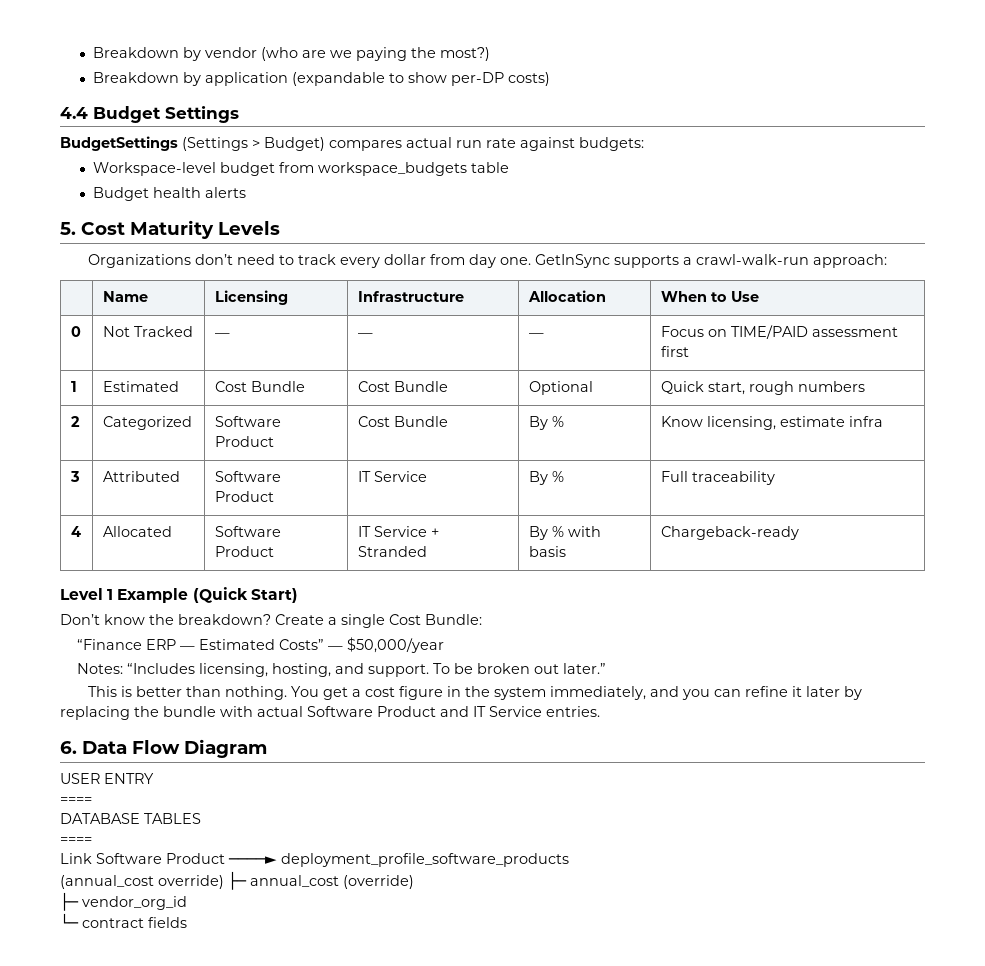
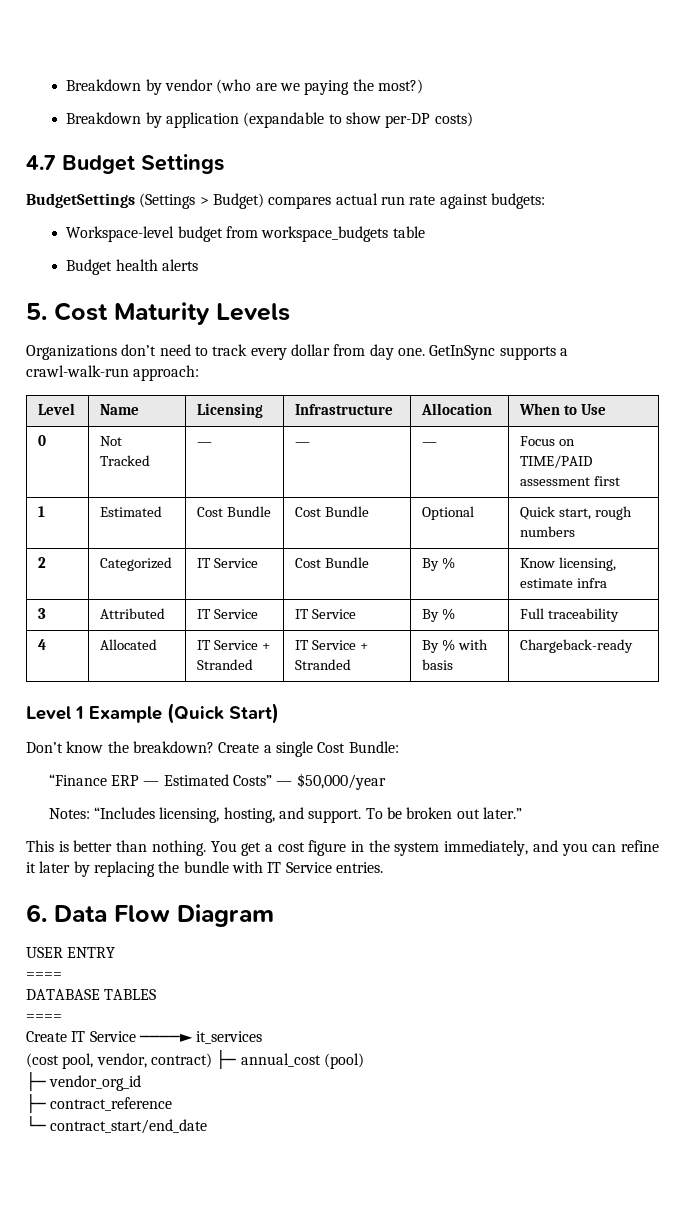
[60,107,88,119] 4.4 -> [26,155,56,170] 4.7
(888, 261) none -> [38,403,76,415] Level
[214,416,281,427] [214,436,274,447] Software Product -> [197,558,258,568] IT Service
[214,471,281,482] [214,491,274,502] Software Product -> [197,609,258,619] IT Service
[214,526,281,537] [214,546,274,557] Software Product -> [197,640,270,650] [197,659,254,670] IT Service + Stranded
[257,706,469,717] actual Software Product and -> (263, 867) none
[60,853,569,867] [60,875,224,889] Link Software Product ────► deployment_profile_software_products // (annual_cost override) -> [26,1031,263,1044] [26,1053,212,1069] Create IT Service ────► it_services // (cost pool, vendor, contract)
[343,875,414,889] (override) -> [323,1053,364,1069] (pool)
(187, 903) none -> [26,1093,173,1113] // ├─ contract_reference
[82,917,187,928] contract fields -> [50,1119,208,1134] contract_start/end_date

